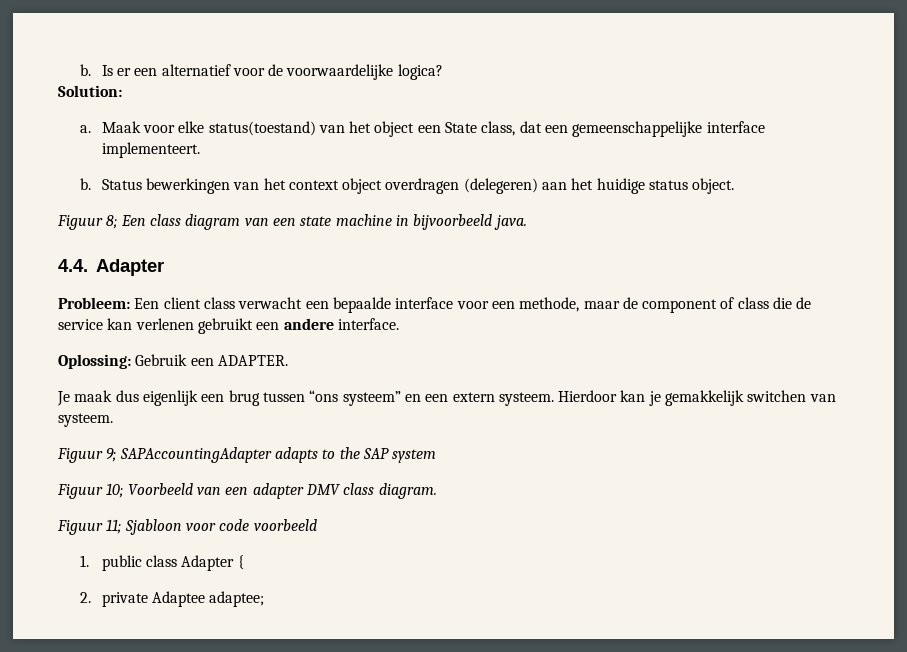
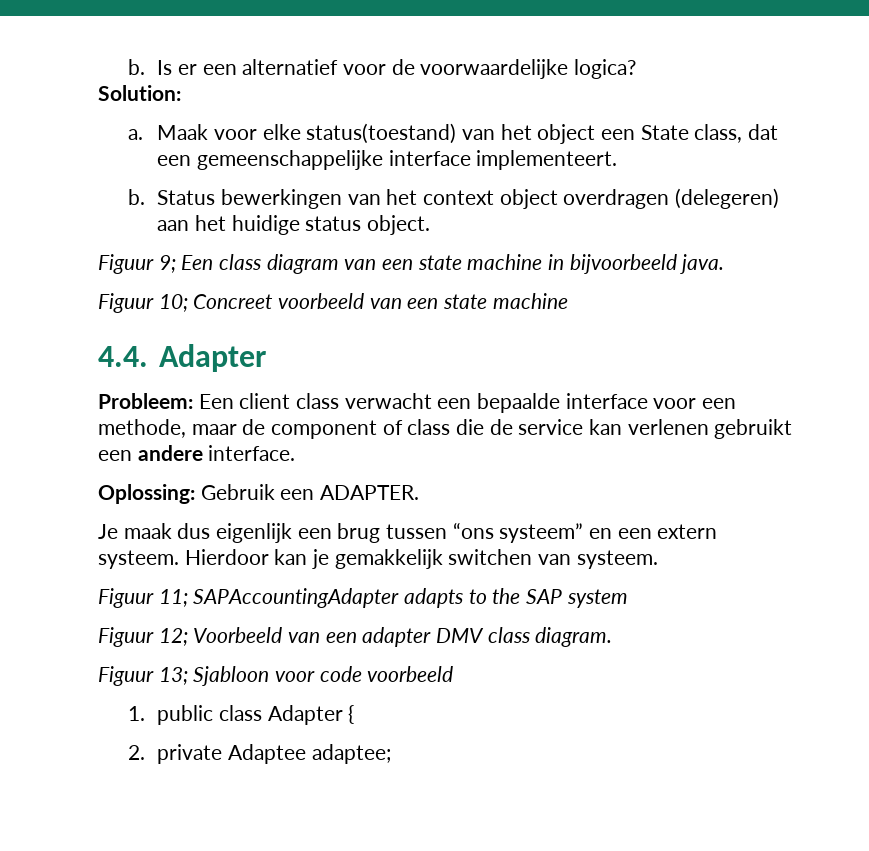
[106,215,118,229] 8; -> [158,255,176,273] 9;
(527, 222) none -> [98,293,568,313] // Figuur 10; Concreet voorbeeld van een state machine
[106,448,117,462] 9; -> [158,589,188,607] 11;
[106,483,124,498] 10; -> [158,628,188,646] 12;
[106,519,122,534] 11; -> [158,667,188,685] 13;

